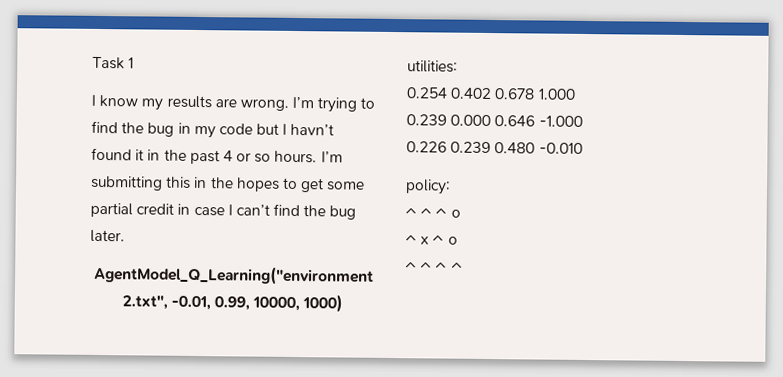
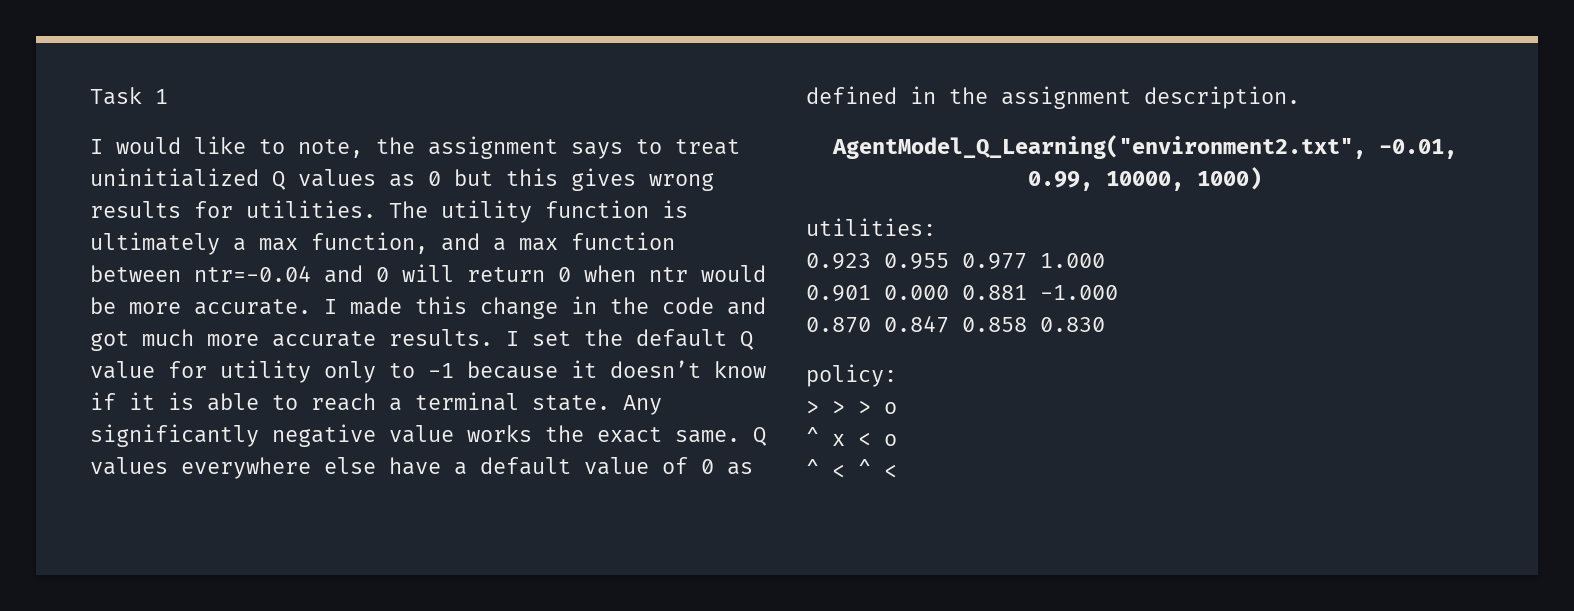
[99,94,376,113] [91,120,335,139] [91,147,343,165] [90,175,366,193] [90,202,357,220] [90,229,125,243] know my results are wrong. I’m trying to find the bug in my code but I havn’t found it in the past 4 or so hours. I’m submitting this in the hopes to get some partial credit in case I can’t find the bug later. -> [116,136,740,159] [90,168,714,191] [90,200,688,223] [90,232,675,255] [90,264,766,283] [90,296,766,319] [90,329,754,351] [90,360,766,383] [90,392,662,415] [90,424,767,447] [90,457,753,479] [806,86,1300,109] would like to note, the assignment says to treat uninitialized Q values as 0 but this gives wrong results for utilities. The utility function is ultimately a max function, and a max function between ntr=-0.04 and 0 will return 0 when ntr would be more accurate. I made this change in the code and got much more accurate results. I set the default Q value for utility only to -1 because it doesn’t know if it is able to reach a terminal state. Any significantly negative value works the exact same. Q values everywhere else have a default value of 0 as defined in the assignment description.
[406,87,576,100] [406,114,583,127] [406,141,583,154] [405,179,451,195] [405,208,448,218] 0.254 0.402 0.678 1.000 // 0.239 0.000 0.646 -1.000 // 0.226 0.239 0.480 -0.010 // policy: // ^ ^ ^ -> [806,253,1105,270] [806,285,1118,302] [806,316,1105,333] [806,364,897,387] [806,400,871,414] 0.923 0.955 0.977 1.000 // 0.901 0.000 0.881 -1.000 // 0.870 0.847 0.858 0.830 // policy: // > > >
[432,235,458,245] [405,262,463,272] ^ o // ^ ^ ^ ^ -> [858,432,897,446] [806,459,897,478] < o // ^ < ^ <

